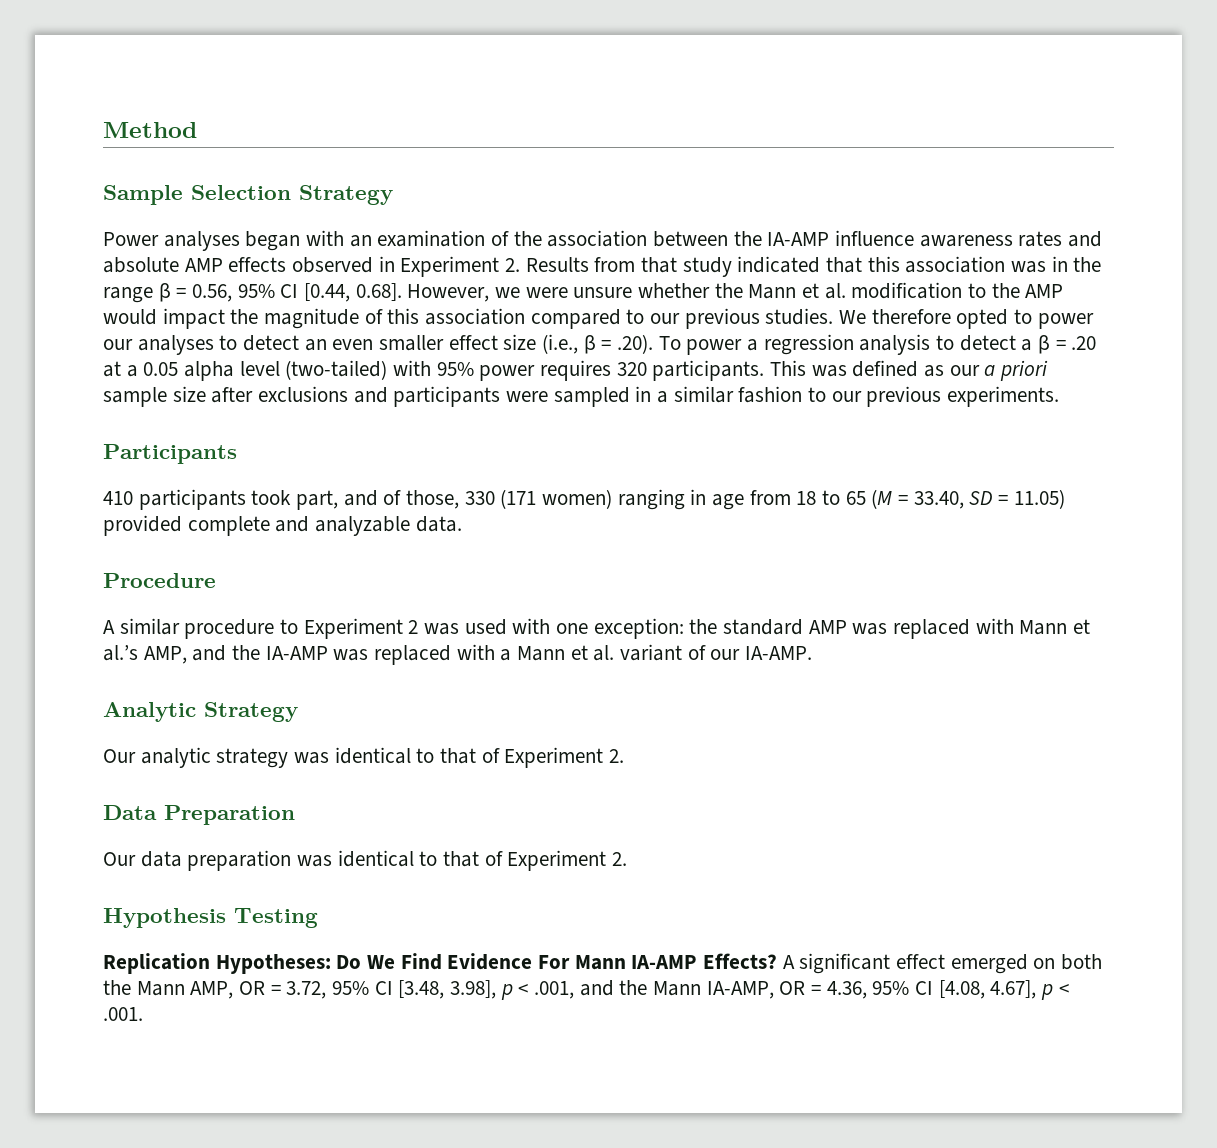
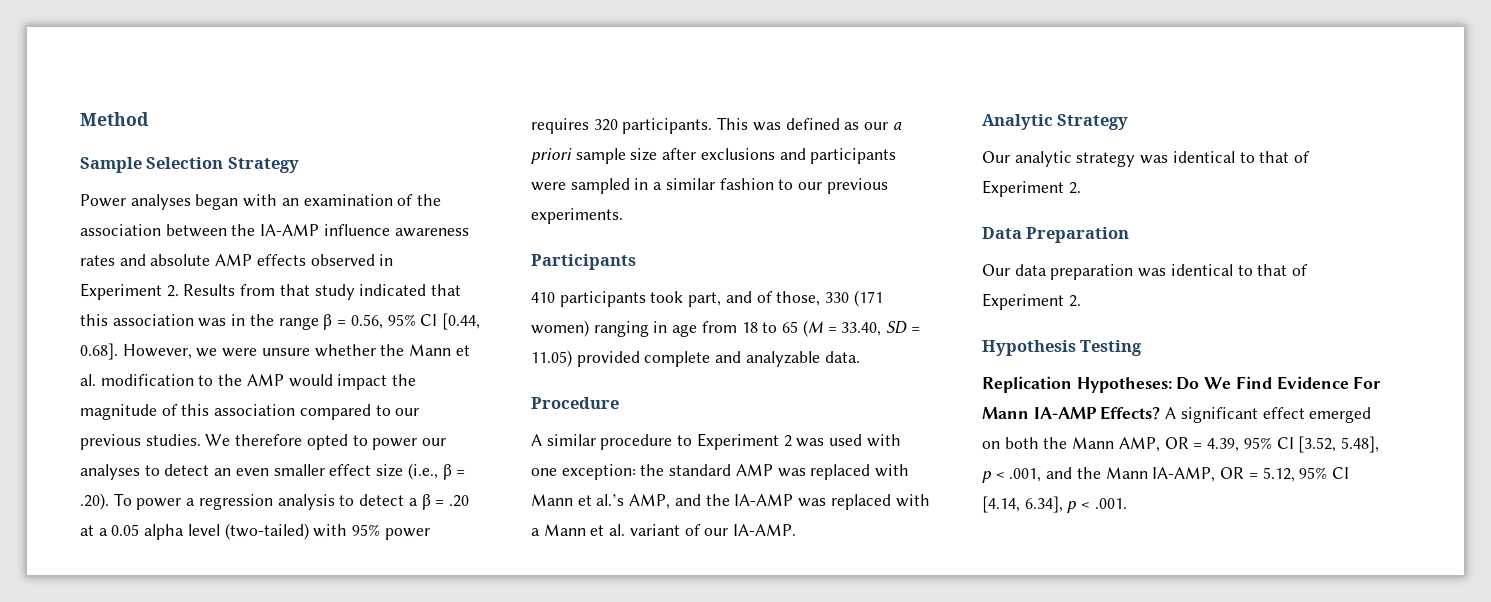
[286,980,497,999] 3.72, 95% CI [3.48, 3.98], -> [1207,436,1379,453] 4.39, 95% CI [3.52, 5.48],
[826,980,1037,999] 4.36, 95% CI [4.08, 4.67], -> [1262,467,1349,482] [982,496,1063,513] 5.12, 95% CI [4.14, 6.34],

